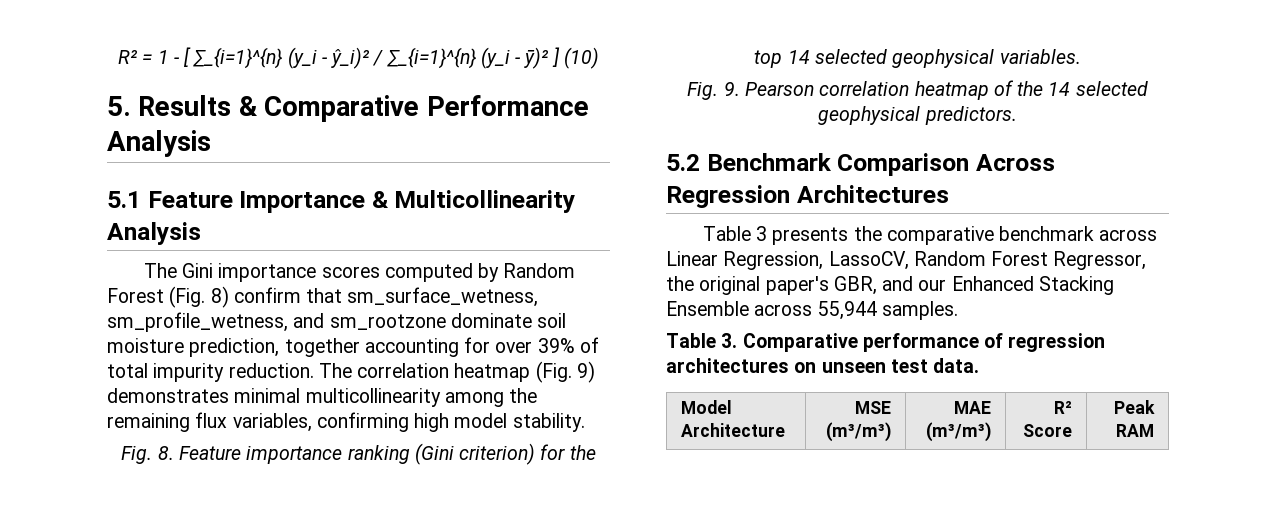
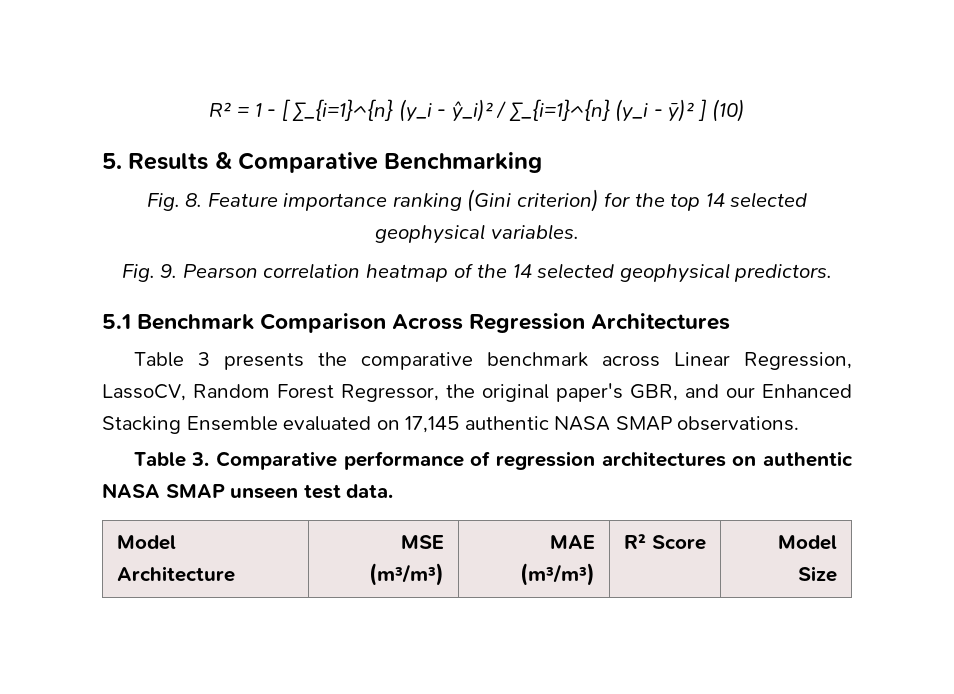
[426,95,589,116] [107,130,211,157] [107,190,576,213] [107,222,201,245] [143,263,576,282] [107,286,539,308] [107,312,567,332] [107,337,599,357] [107,361,595,383] [107,388,538,407] [107,412,585,432] Performance Analysis // 5.1 Feature Importance & Multicollinearity Analysis // The Gini importance scores computed by Random Forest (Fig. 8) confirm that sm_surface_wetness, sm_profile_wetness, and sm_rootzone dominate soil moisture prediction, together accounting for over 39% of total impurity reduction. The correlation heatmap (Fig. 9) demonstrates minimal multicollinearity among the remaining flux variables, confirming high model stability. -> [384,152,543,173] Benchmarking
[666,154,700,171] 5.2 -> [102,314,131,329] 5.1
[754,301,958,320] across 55,944 samples. -> [283,416,800,433] evaluated on 17,145 authentic NASA SMAP observations.
(817, 367) none -> [763,451,853,467] [102,483,225,498] authentic NASA SMAP
[1114,400,1156,414] [1116,424,1155,437] Peak RAM -> [777,535,837,550] [797,566,837,582] Model Size

